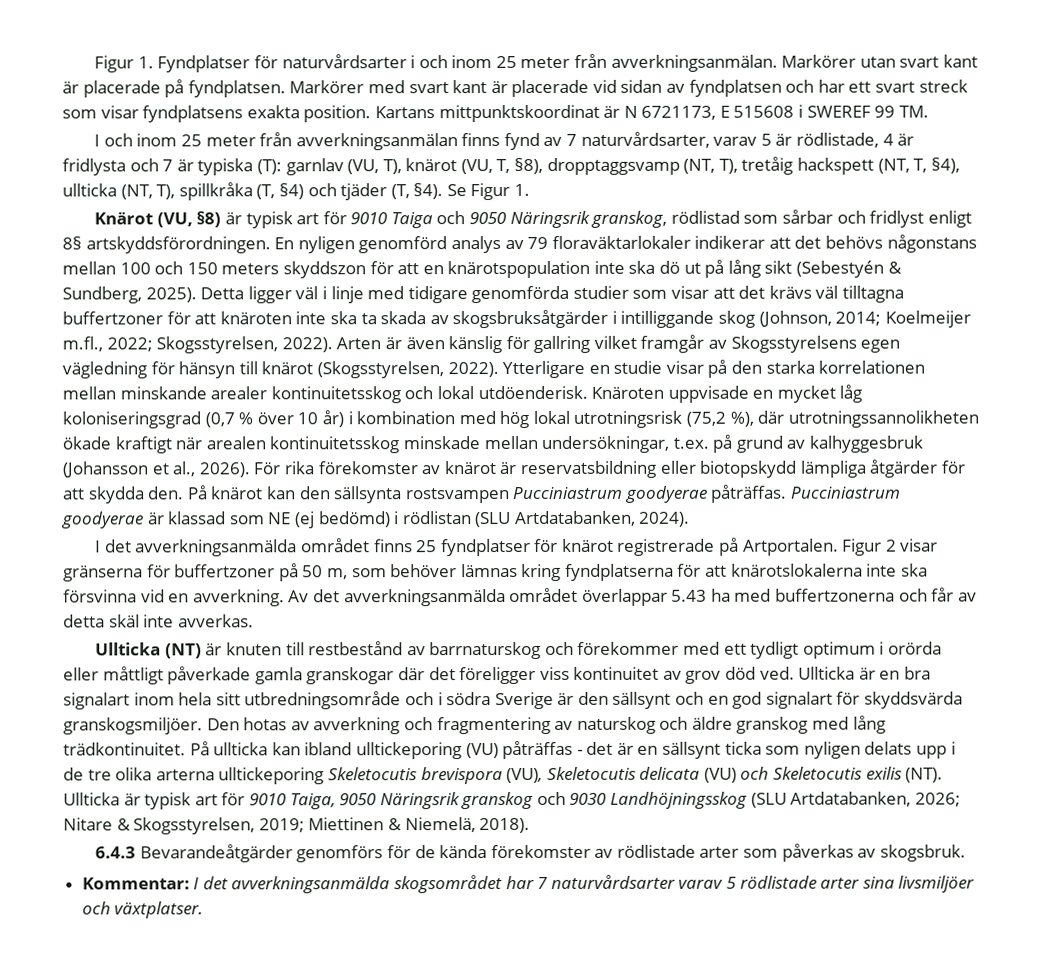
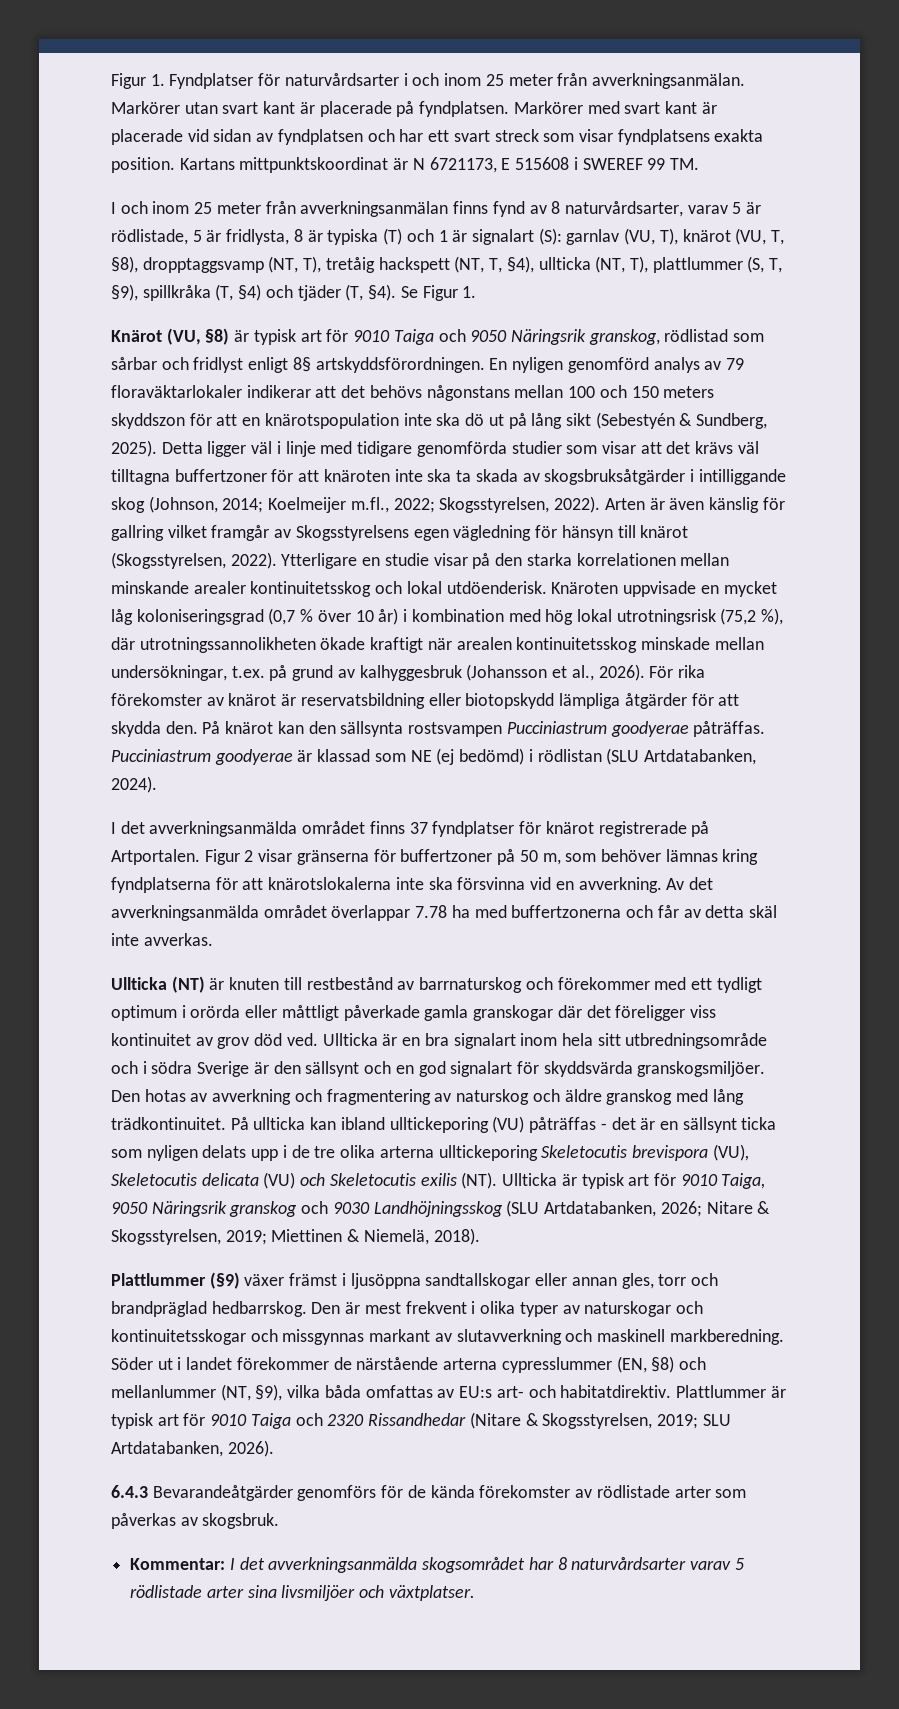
[566,133,578,146] 7 -> [551,201,561,214] 8
[882,133,915,146] [62,158,282,176] 4 är fridlysta och 7 är typiska (T): -> [192,228,562,245] 5 är fridlysta, 8 är typiska (T) och 1 är signalart (S):
(176, 192) none -> [652,256,783,273] [111,284,138,301] plattlummer (S, T, §9),
[416,540,438,553] 25 -> [409,822,428,834] 37
[671,589,708,602] 5.43 -> [415,905,448,918] 7.78
(531, 825) none -> [111,1272,718,1289] [111,1301,703,1317] [111,1329,784,1345] [111,1356,706,1373] [111,1384,786,1401] [111,1412,731,1429] [111,1440,274,1457] // Plattlummer (§9) växer främst i ljusöppna sandtallskogar eller annan gles, torr och brandpräglad hedbarrskog. Den är mest frekvent i olika typer av naturskogar och kontinuitetsskogar och missgynnas markant av slutavverkning och maskinell markberedning. Söder ut i landet förekommer de närstående arterna cypresslummer (EN, §8) och mellanlummer (NT, §9), vilka båda omfattas av EU:s art- och habitatdirektiv. Plattlummer är typisk art för 9010 Taiga och 2320 Rissandhedar (Nitare & Skogsstyrelsen, 2019; SLU Artdatabanken, 2026).
[537,876,549,889] 7 -> [557,1557,567,1570] 8

